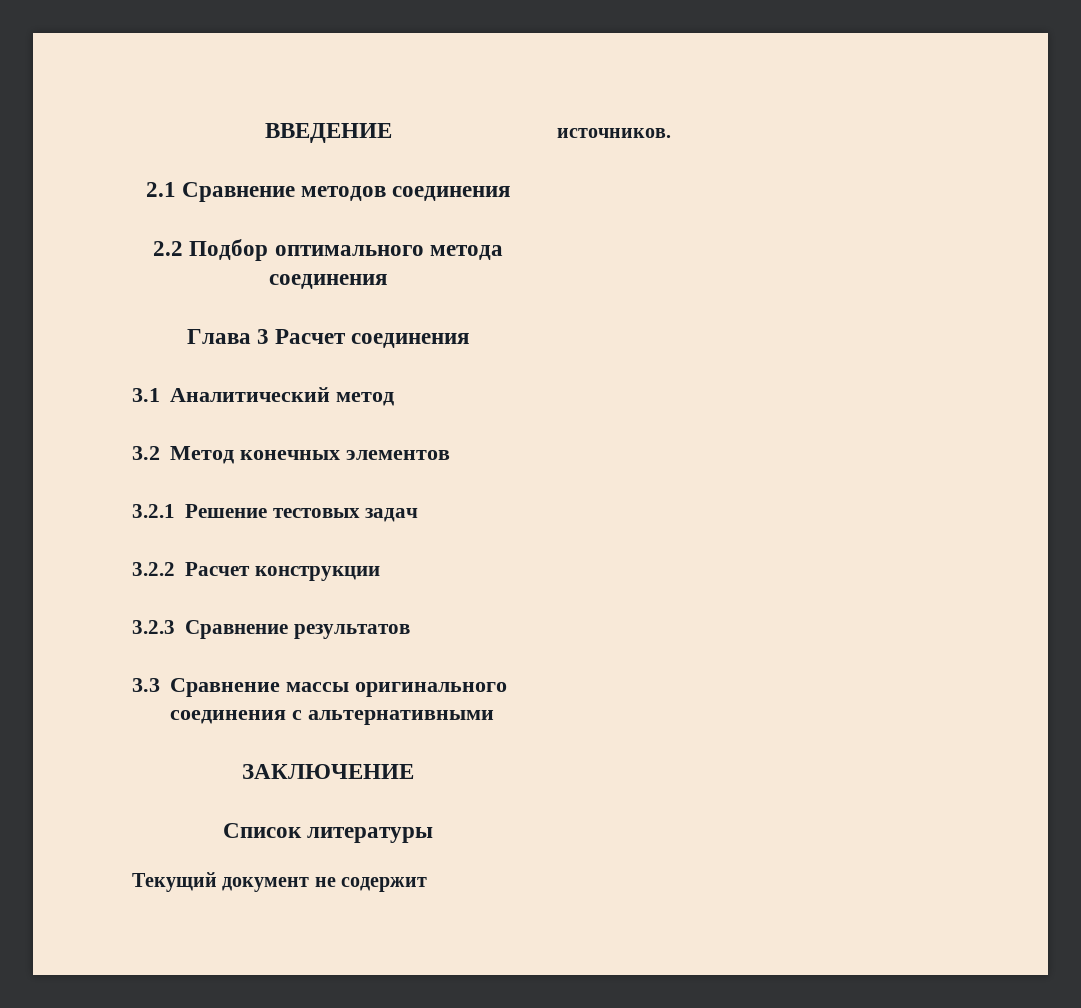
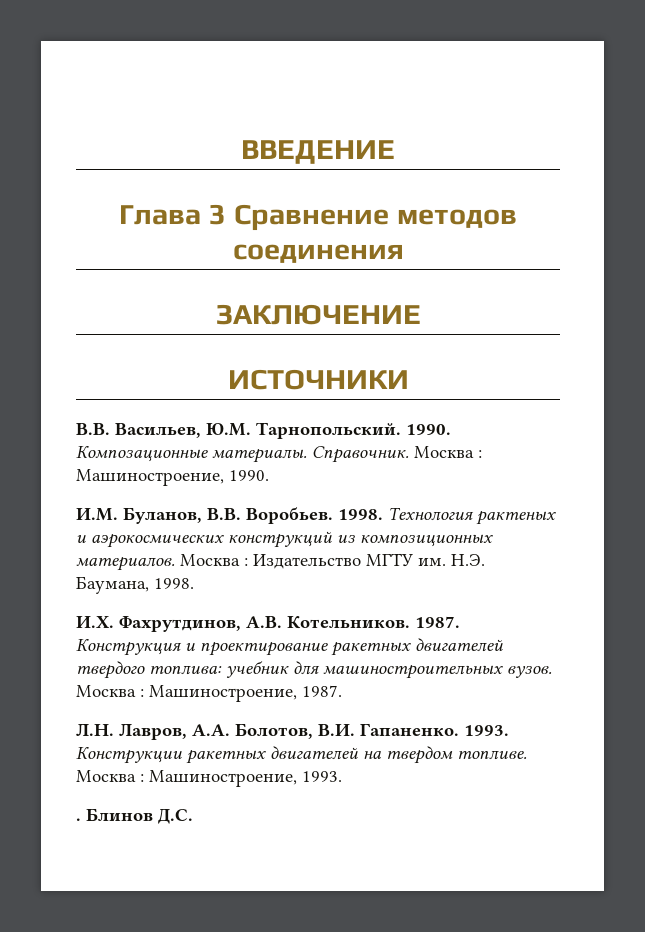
[145,182,176,197] 2.1 -> [119,204,227,225] Глава 3
[153,239,503,261] [269,274,387,289] [186,329,470,348] [132,387,394,406] [132,446,450,464] [132,504,419,522] [132,562,380,581] [132,620,410,639] [132,678,507,697] [170,710,494,725] [242,764,414,779] [222,823,434,843] [132,872,428,892] [557,128,671,138] 2.2 Подбор оптимального метода соединения // Глава 3 Расчет соединения // 3.1 Аналитический метод // 3.2 Метод конечных элементов // 3.2.1 Решение тестовых задач // 3.2.2 Расчет конструкции // 3.2.3 Сравнение результатов // 3.3 Сравнение массы оригинального соединения с альтернативными // ЗАКЛЮЧЕНИЕ // Список литературы // Текущий документ не содержит источников. -> [215,304,421,325] [227,369,409,390] [76,422,451,439] [76,446,482,463] [76,469,269,486] [76,507,556,525] [76,531,493,548] [76,553,485,571] [76,576,194,594] [76,616,460,632] [76,638,503,656] [76,661,552,679] [76,685,342,702] [76,723,509,740] [76,746,527,764] [76,770,342,787] [76,808,193,824] ЗАКЛЮЧЕНИЕ // ИСТОЧНИКИ // В.В. Васильев, Ю.М. Тарнопольский. 1990. Композационные материалы. Справочник. Москва : Машиностроение, 1990. // И.М. Буланов, В.В. Воробьев. 1998. Технология рактеных и аэрокосмических конструкций из композиционных материалов. Москва : Издательство МГТУ им. Н.Э. Баумана, 1998. // И.Х. Фахрутдинов, А.В. Котельников. 1987. Конструкция и проектирование ракетных двигателей твердого топлива: учебник для машиностроительных вузов. Москва : Машиностроение, 1987. // Л.Н. Лавров, А.А. Болотов, В.И. Гапаненко. 1993. Конструкции ракетных двигателей на твердом топливе. Москва : Машиностроение, 1993. // . Блинов Д.С.

